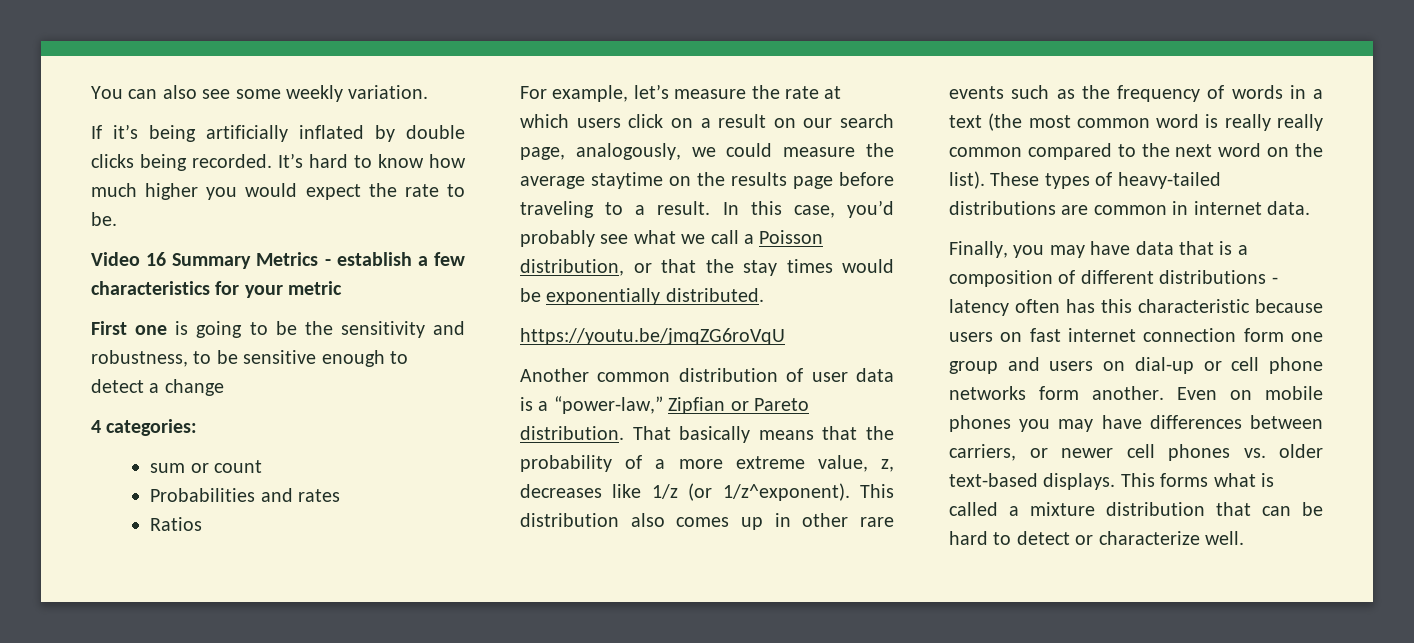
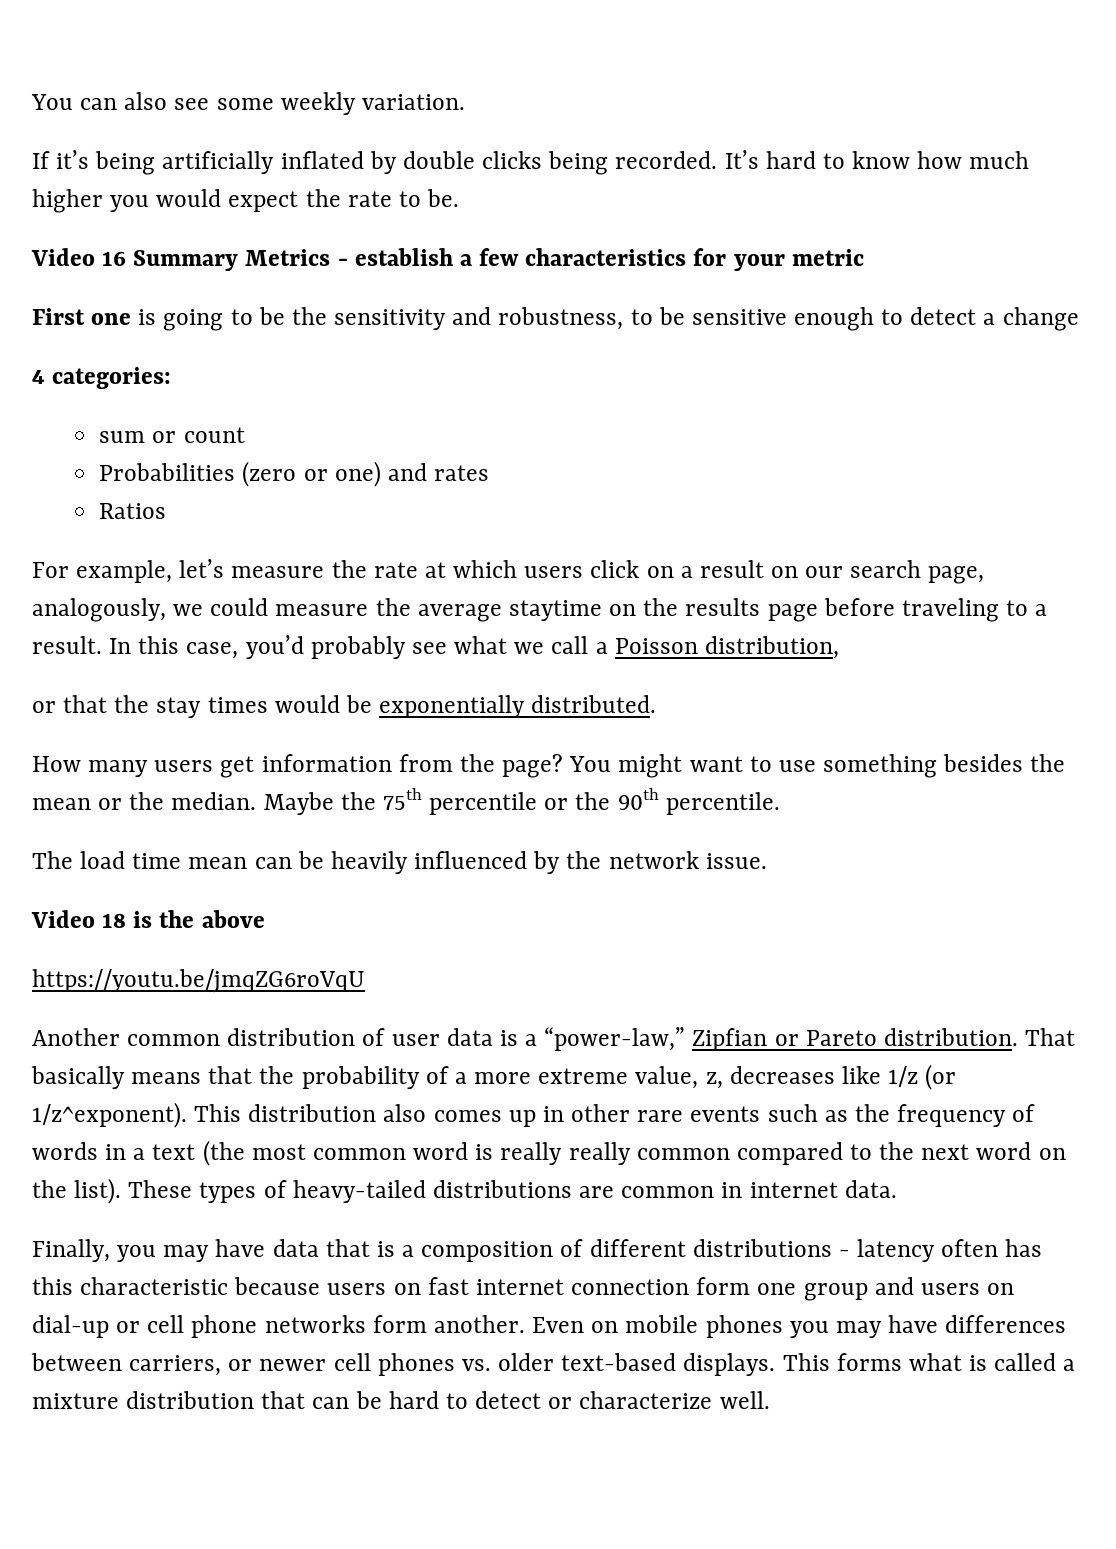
(256, 495) none -> [242,461,381,487] (zero or one)
(624, 267) none -> (839, 647) //
(764, 295) none -> [32,754,1066,778] [32,788,780,815] [32,851,767,874] [31,910,265,928] // How many users get information from the page? You might want to use something besides the mean or the median. Maybe the 75th percentile or the 90th percentile. // The load time mean can be heavily influenced by the network issue. // Video 18 is the above

